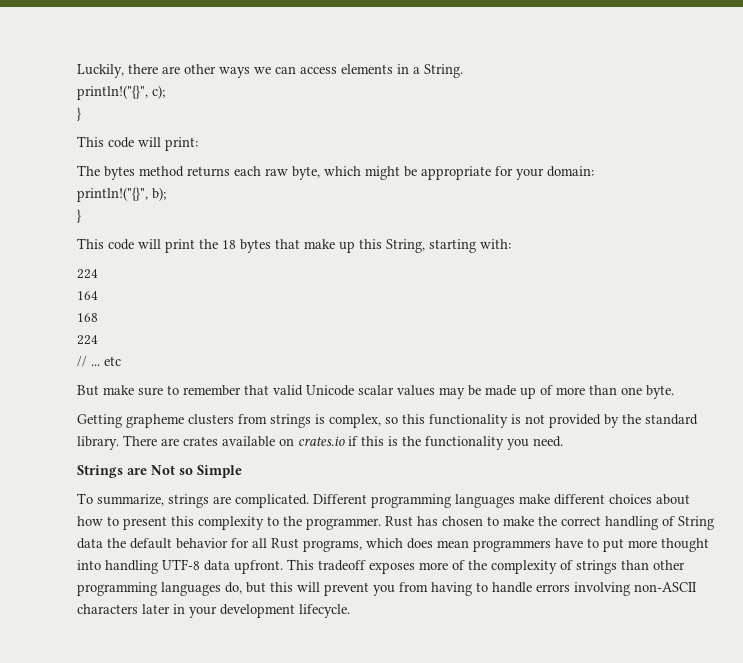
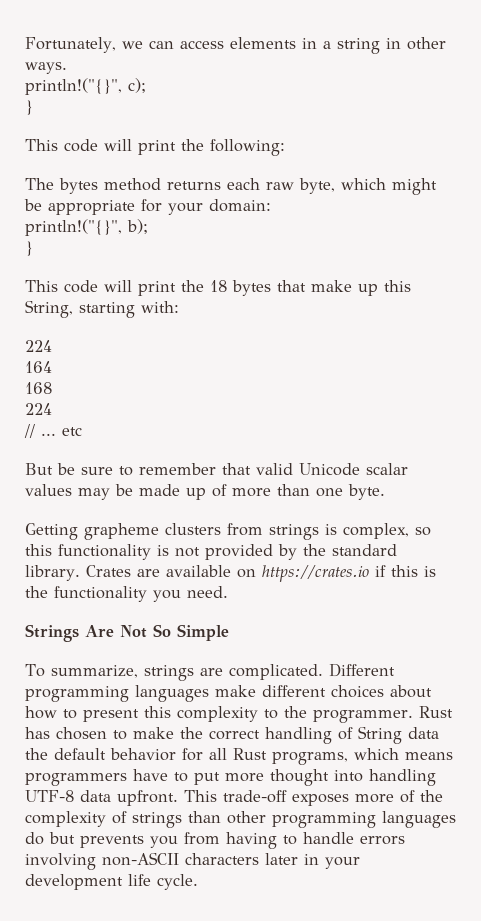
[77,64,250,78] Luckily, there are other ways -> [25,37,116,53] Fortunately,
[424,64,463,78] String. -> [336,37,446,54] [25,62,67,74] string in other ways.
[165,137,198,151] print: -> [138,139,285,156] print the following:
[103,385,134,395] make -> [57,463,75,475] be
[123,435,218,446] There are crates -> [85,565,160,577] Crates are
[298,436,345,446] crates.io -> [261,565,369,582] https://crates.io
[127,465,193,475] are Not so -> [85,624,171,638] Are Not So
[407,538,469,549] does mean -> [405,752,453,760] means
[318,560,366,571] tradeoff -> [223,790,287,803] trade-off
[225,582,369,596] do, but this will prevent -> [25,832,144,848] do but prevents
[299,604,350,618] lifecycle. -> [128,874,198,890] life cycle.

